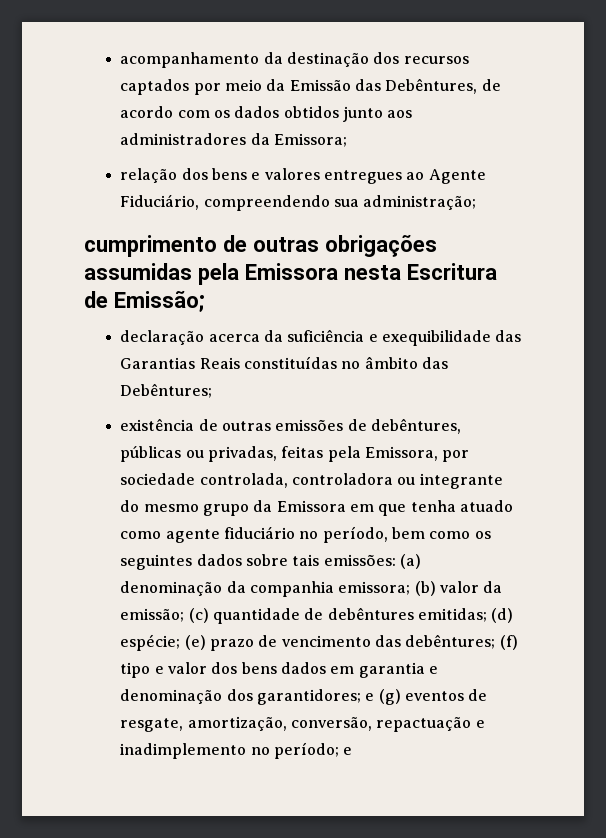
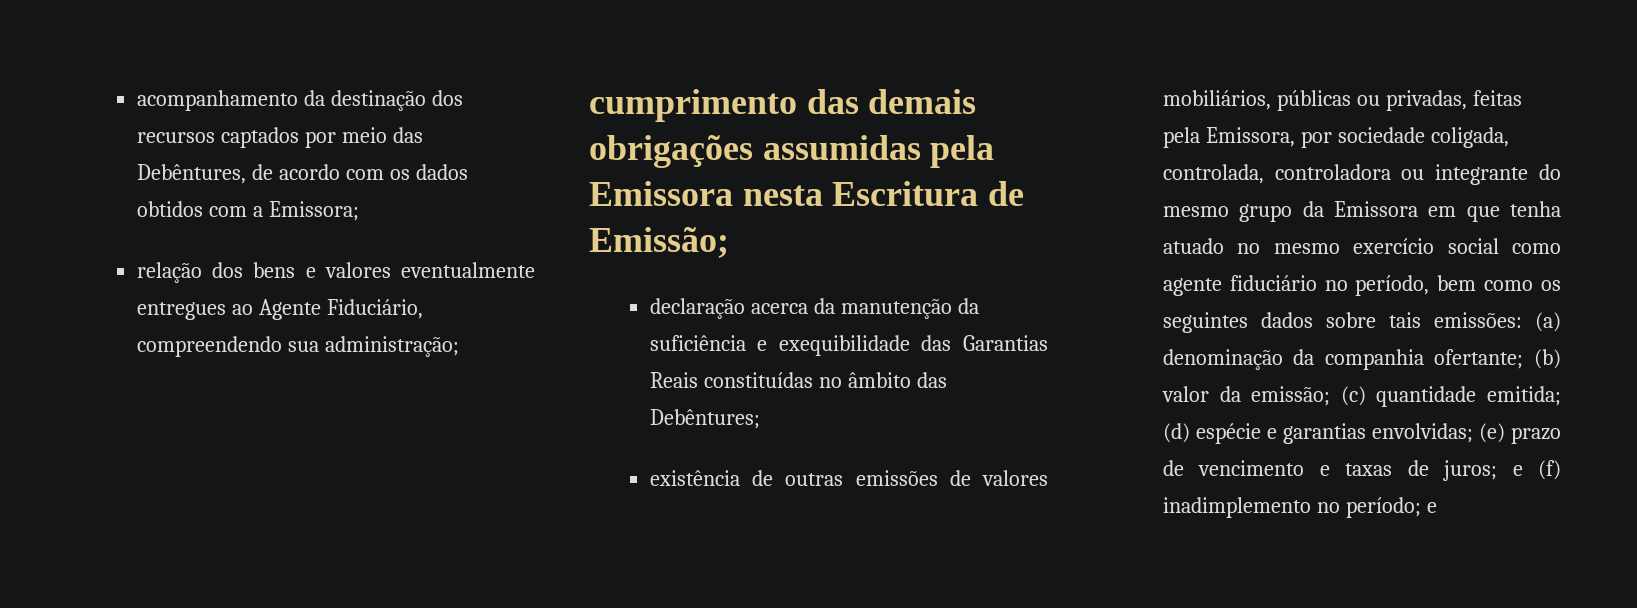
[266,79,351,91] da Emissão -> (387, 135) none
[342,106,413,122] [120,133,270,145] junto aos administradores da -> [208,206,263,217] com a
(320, 174) none -> [401,262,535,278] eventualmente
[223,235,319,252] de outras -> [806,89,977,114] das demais
(283, 336) none -> [840,298,979,319] manutenção da
[370,418,461,434] debêntures, -> [982,470,1048,486] [1162,90,1271,110] valores mobiliários,
(196, 479) none -> [1430,127,1509,148] coligada,
(513, 506) none -> [1237,238,1499,254] no mesmo exercício social
[338,581,411,595] emissora; -> [1434,349,1524,369] ofertante;
[304,607,514,623] [120,634,518,651] [120,662,438,678] [120,689,488,705] [120,716,485,732] de debêntures emitidas; (d) espécie; (e) prazo de vencimento das debêntures; (f) tipo e valor dos bens dados em garantia e denominação dos garantidores; e (g) eventos de resgate, amortização, conversão, repactuação e -> [1487,386,1561,406] [1162,423,1561,444] [1162,460,1561,481] emitida; (d) espécie e garantias envolvidas; (e) prazo de vencimento e taxas de juros; e (f)

